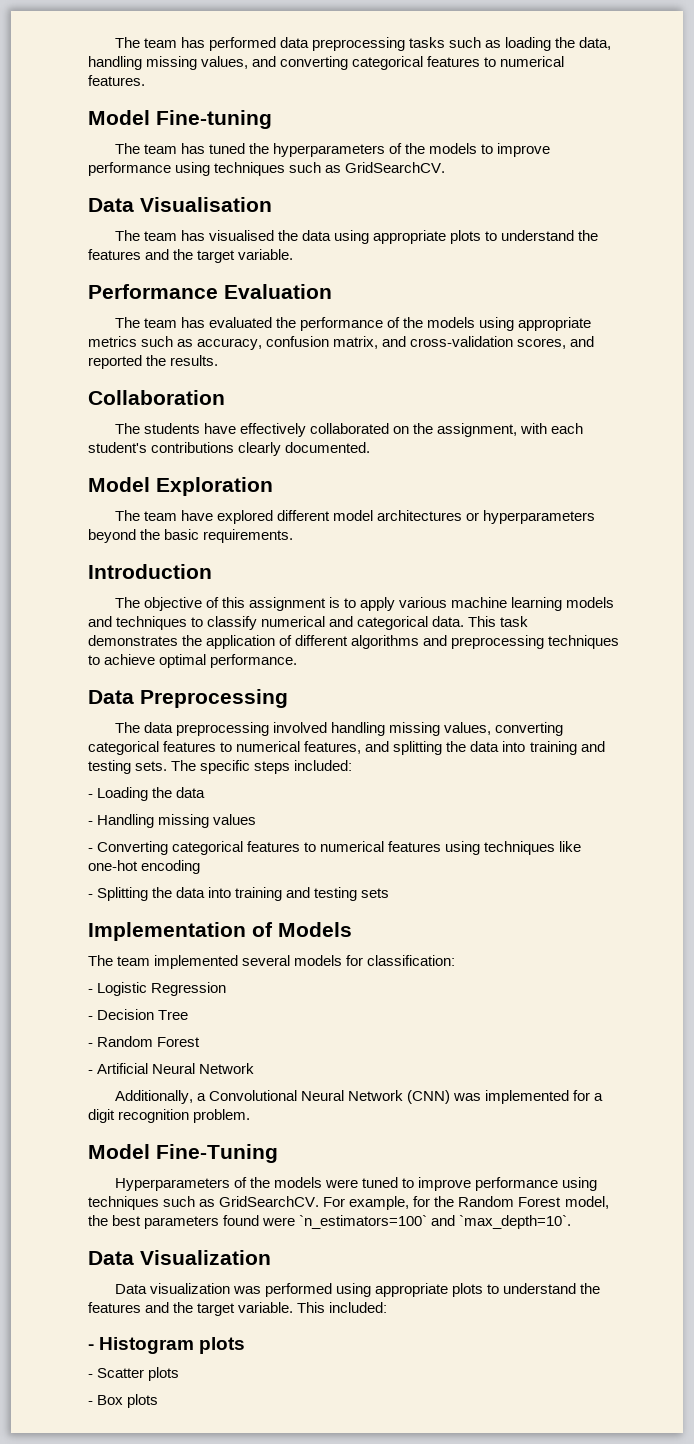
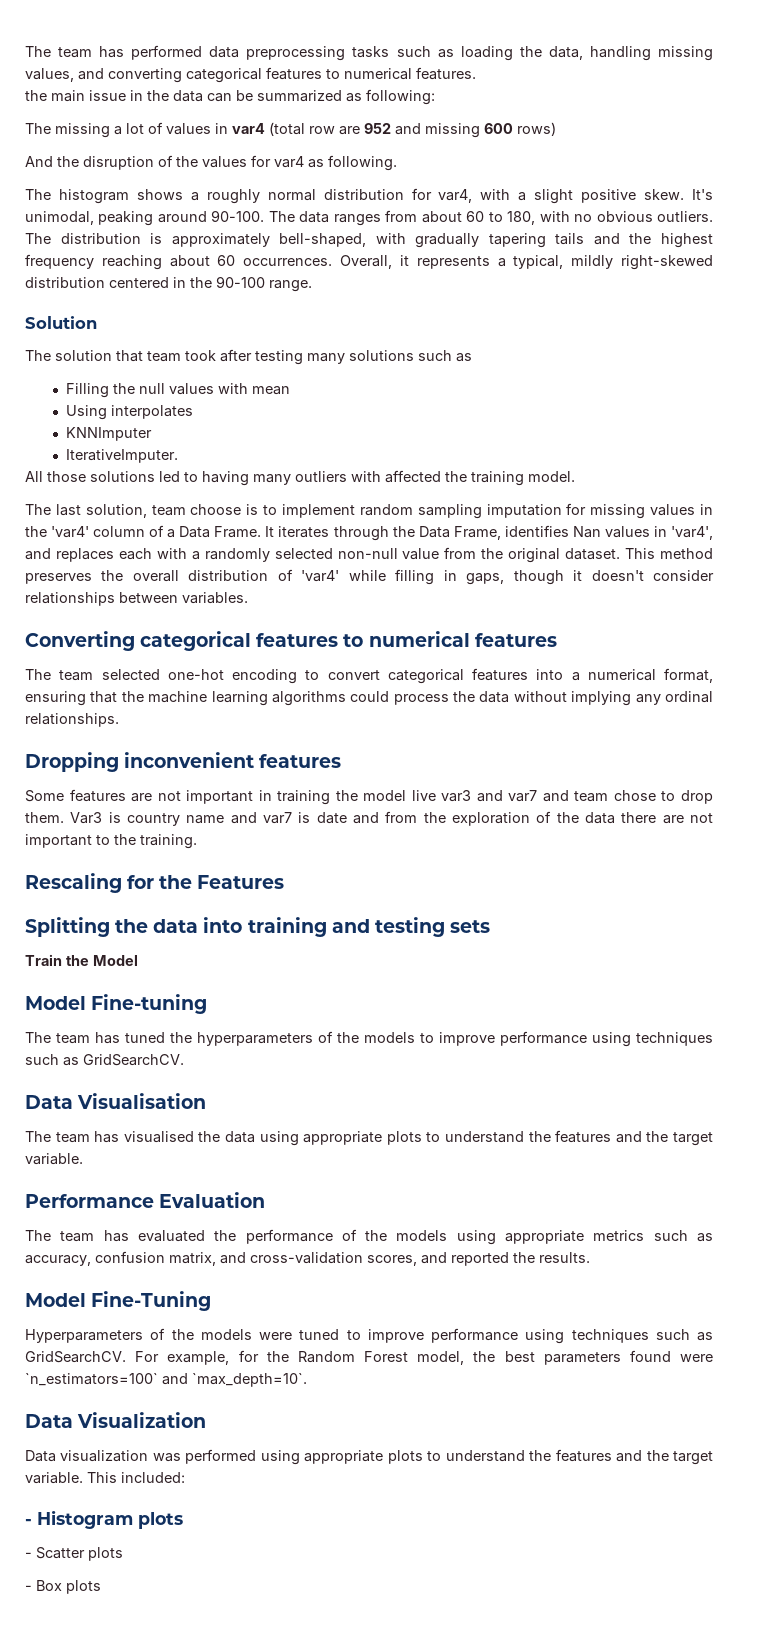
(145, 80) none -> [25,89,435,105] [25,122,556,138] [25,155,397,171] [25,188,714,204] [25,210,713,226] [25,233,713,248] [25,254,713,270] [25,276,312,292] [25,316,97,329] [25,349,472,365] [65,383,290,398] [65,405,193,420] [65,427,152,441] [65,449,178,463] [25,470,575,486] [25,503,713,519] [25,525,713,541] [25,547,714,563] [25,569,714,585] [25,592,248,606] [25,631,557,651] [25,668,713,684] [25,691,713,706] [25,713,119,727] [25,752,342,772] [25,789,713,805] [25,811,714,826] [25,834,197,849] [25,873,285,893] [25,917,490,937] [25,954,138,966] // the main issue in the data can be summarized as following: // The missing a lot of values in var4 (total row are 952 and missing 600 rows) // And the disruption of the values for var4 as following. // The histogram shows a roughly normal distribution for var4, with a slight positive skew. It's unimodal, peaking around 90-100. The data ranges from about 60 to 180, with no obvious outliers. The distribution is approximately bell-shaped, with gradually tapering tails and the highest frequency reaching about 60 occurrences. Overall, it represents a typical, mildly right-skewed distribution centered in the 90-100 range. // Solution // The solution that team took after testing many solutions such as // Filling the null values with mean // Using interpolates // KNNImputer // IterativeImputer. // All those solutions led to having many outliers with affected the training model. // The last solution, team choose is to implement random sampling imputation for missing values in the 'var4' column of a Data Frame. It iterates through the Data Frame, identifies Nan values in 'var4', and replaces each with a randomly selected non-null value from the original dataset. This method preserves the overall distribution of 'var4' while filling in gaps, though it doesn't consider relationships between variables. // Converting categorical features to numerical features // The team selected one-hot encoding to convert categorical features into a numerical format, ensuring that the machine learning algorithms could process the data without implying any ordinal relationships. // Dropping inconvenient features // Some features are not important in training the model live var3 and var7 and team chose to drop them. Var3 is country name and var7 is date and from the exploration of the data there are not important to the training. // Rescaling for the Features // Splitting the data into training and testing sets // Train the Model
[88,390,225,405] [114,423,584,437] [88,442,371,456] [88,477,273,496] [114,510,596,524] [88,529,294,543] [88,564,212,579] [114,597,615,611] [88,616,529,630] [88,635,620,649] [88,654,298,668] [88,689,288,708] [114,722,563,736] [88,741,605,755] [88,760,353,774] [88,787,206,801] [88,814,257,828] [88,841,582,855] [88,860,201,874] [88,887,390,901] [88,922,352,941] [88,955,456,969] [88,982,227,996] [88,1009,189,1020] [88,1036,201,1047] [88,1063,255,1074] [114,1090,604,1104] [88,1109,251,1123] // Collaboration // The students have effectively collaborated on the assignment, with each student's contributions clearly documented. // Model Exploration // The team have explored different model architectures or hyperparameters beyond the basic requirements. // Introduction // The objective of this assignment is to apply various machine learning models and techniques to classify numerical and categorical data. This task demonstrates the application of different algorithms and preprocessing techniques to achieve optimal performance. // Data Preprocessing // The data preprocessing involved handling missing values, converting categorical features to numerical features, and splitting the data into training and testing sets. The specific steps included: // - Loading the data // - Handling missing values // - Converting categorical features to numerical features using techniques like one-hot encoding // - Splitting the data into training and testing sets // Implementation of Models // The team implemented several models for classification: // - Logistic Regression // - Decision Tree // - Random Forest // - Artificial Neural Network // Additionally, a Convolutional Neural Network (CNN) was implemented for a digit recognition problem. -> (590, 1257) none

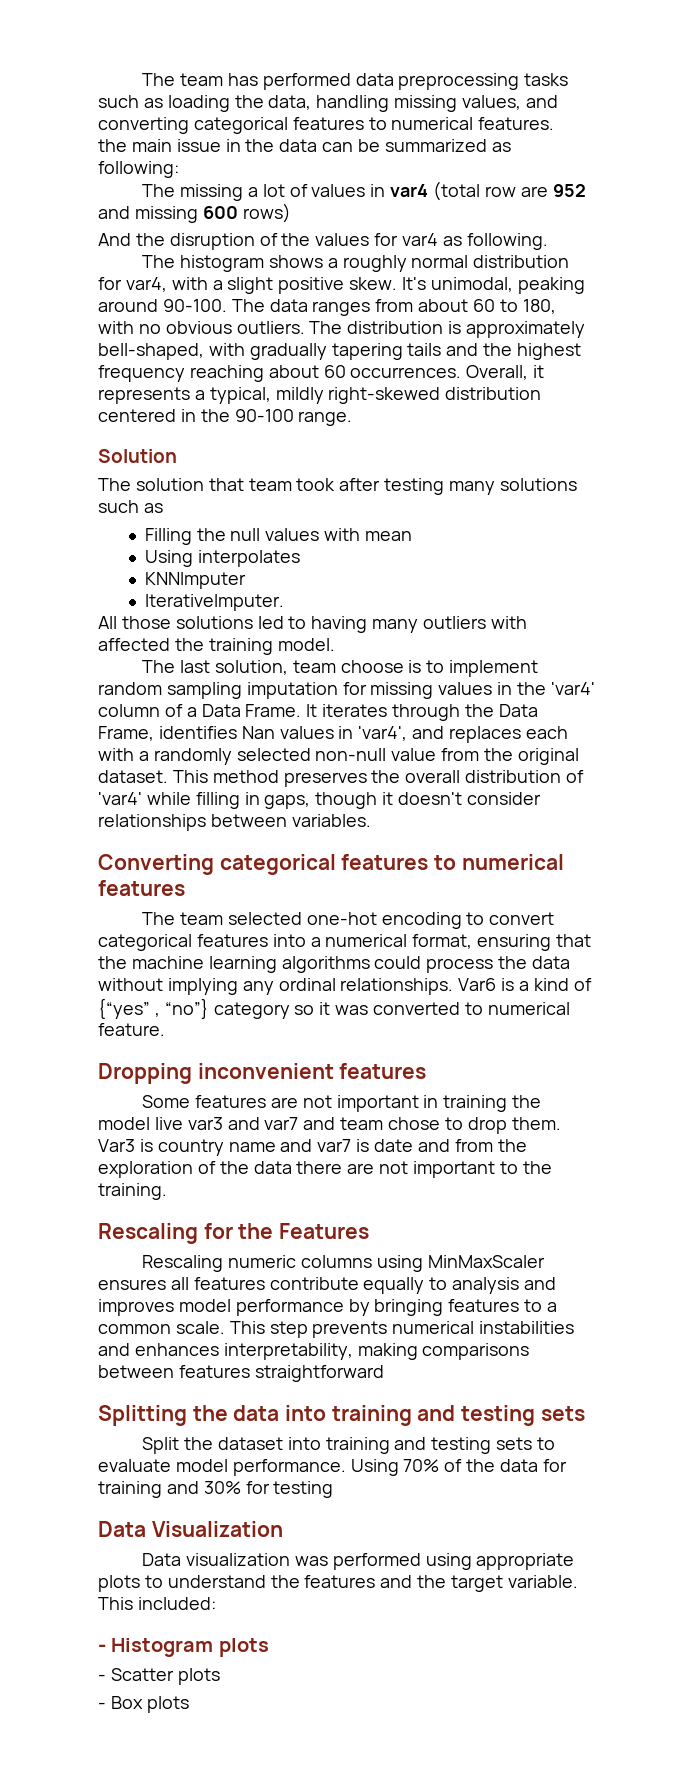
(119, 720) none -> [458,978,592,991] [98,998,570,1019] [98,1023,165,1036] Var6 is a kind of {“yes” , “no”} category so it was converted to numerical feature.
(285, 882) none -> [142,1255,545,1272] [98,1277,557,1294] [98,1299,558,1316] [98,1321,575,1338] [98,1343,530,1360] [98,1365,384,1382] // Rescaling numeric columns using MinMaxScaler ensures all features contribute equally to analysis and improves model performance by bringing features to a common scale. This step prevents numerical instabilities and enhances interpretability, making comparisons between features straightforward
[25,954,138,966] [25,994,208,1014] [25,1031,713,1047] [25,1054,184,1066] [25,1093,207,1109] [25,1130,714,1146] [25,1153,83,1165] [25,1192,266,1208] [25,1229,713,1245] [25,1251,590,1266] [25,1291,212,1311] [25,1328,713,1344] [25,1350,713,1365] [25,1373,307,1387] Train the Model // Model Fine-tuning // The team has tuned the hyperparameters of the models to improve performance using techniques such as GridSearchCV. // Data Visualisation // The team has visualised the data using appropriate plots to understand the features and the target variable. // Performance Evaluation // The team has evaluated the performance of the models using appropriate metrics such as accuracy, confusion matrix, and cross-validation scores, and reported the results. // Model Fine-Tuning // Hyperparameters of the models were tuned to improve performance using techniques such as GridSearchCV. For example, for the Random Forest model, the best parameters found were `n_estimators=100` and `max_depth=10`. -> [142,1437,555,1454] [98,1459,567,1476] [98,1481,334,1498] Split the dataset into training and testing sets to evaluate model performance. Using 70% of the data for training and 30% for testing

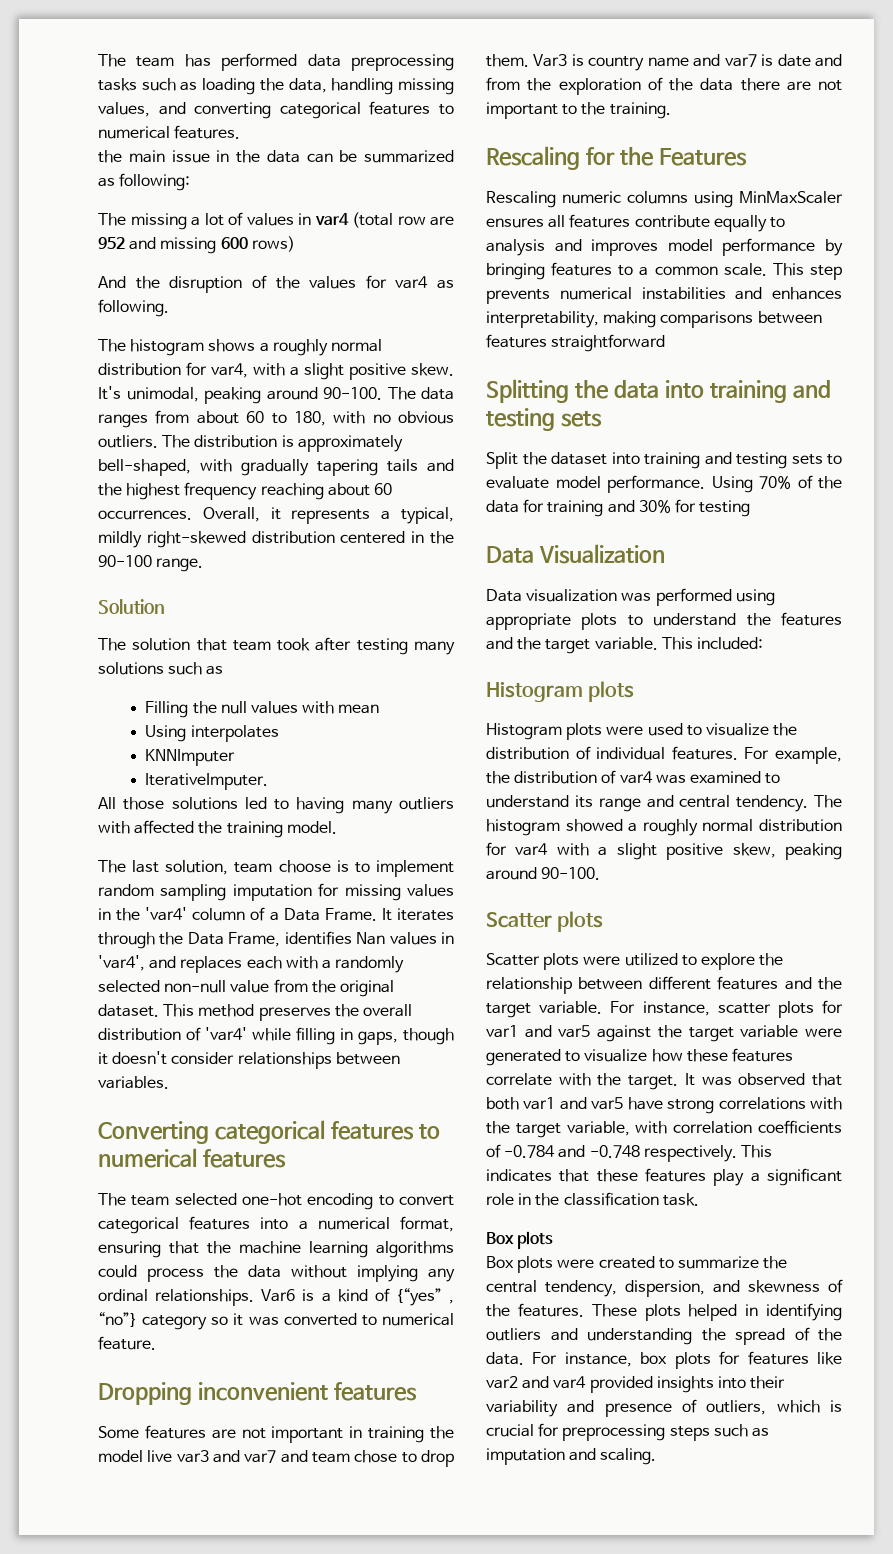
[98,1644,106,1652] - -> (763, 643) none
[98,1668,220,1685] [98,1696,189,1713] - Scatter plots // - Box plots -> [486,723,798,740] [486,746,842,764] [486,770,781,784] [486,795,842,812] [486,819,842,836] [486,842,842,860] [486,867,601,880] [486,911,604,932] [486,953,784,970] [486,976,842,994] [486,1000,843,1018] [486,1025,842,1042] [486,1048,793,1066] [486,1073,842,1090] [486,1097,842,1114] [486,1120,842,1138] [486,1144,772,1162] [486,1168,842,1186] [486,1192,699,1206] [486,1231,554,1249] [486,1256,788,1273] [486,1279,843,1297] [486,1303,842,1321] [486,1327,842,1345] [486,1351,842,1369] [486,1376,786,1393] [486,1399,842,1417] [486,1423,769,1441] [486,1448,657,1465] Histogram plots were used to visualize the distribution of individual features. For example, the distribution of var4 was examined to understand its range and central tendency. The histogram showed a roughly normal distribution for var4 with a slight positive skew, peaking around 90-100. // Scatter plots // Scatter plots were utilized to explore the relationship between different features and the target variable. For instance, scatter plots for var1 and var5 against the target variable were generated to visualize how these features correlate with the target. It was observed that both var1 and var5 have strong correlations with the target variable, with correlation coefficients of -0.784 and -0.748 respectively. This indicates that these features play a significant role in the classification task. // Box plots // Box plots were created to summarize the central tendency, dispersion, and skewness of the features. These plots helped in identifying outliers and understanding the spread of the data. For instance, box plots for features like var2 and var4 provided insights into their variability and presence of outliers, which is crucial for preprocessing steps such as imputation and scaling.

